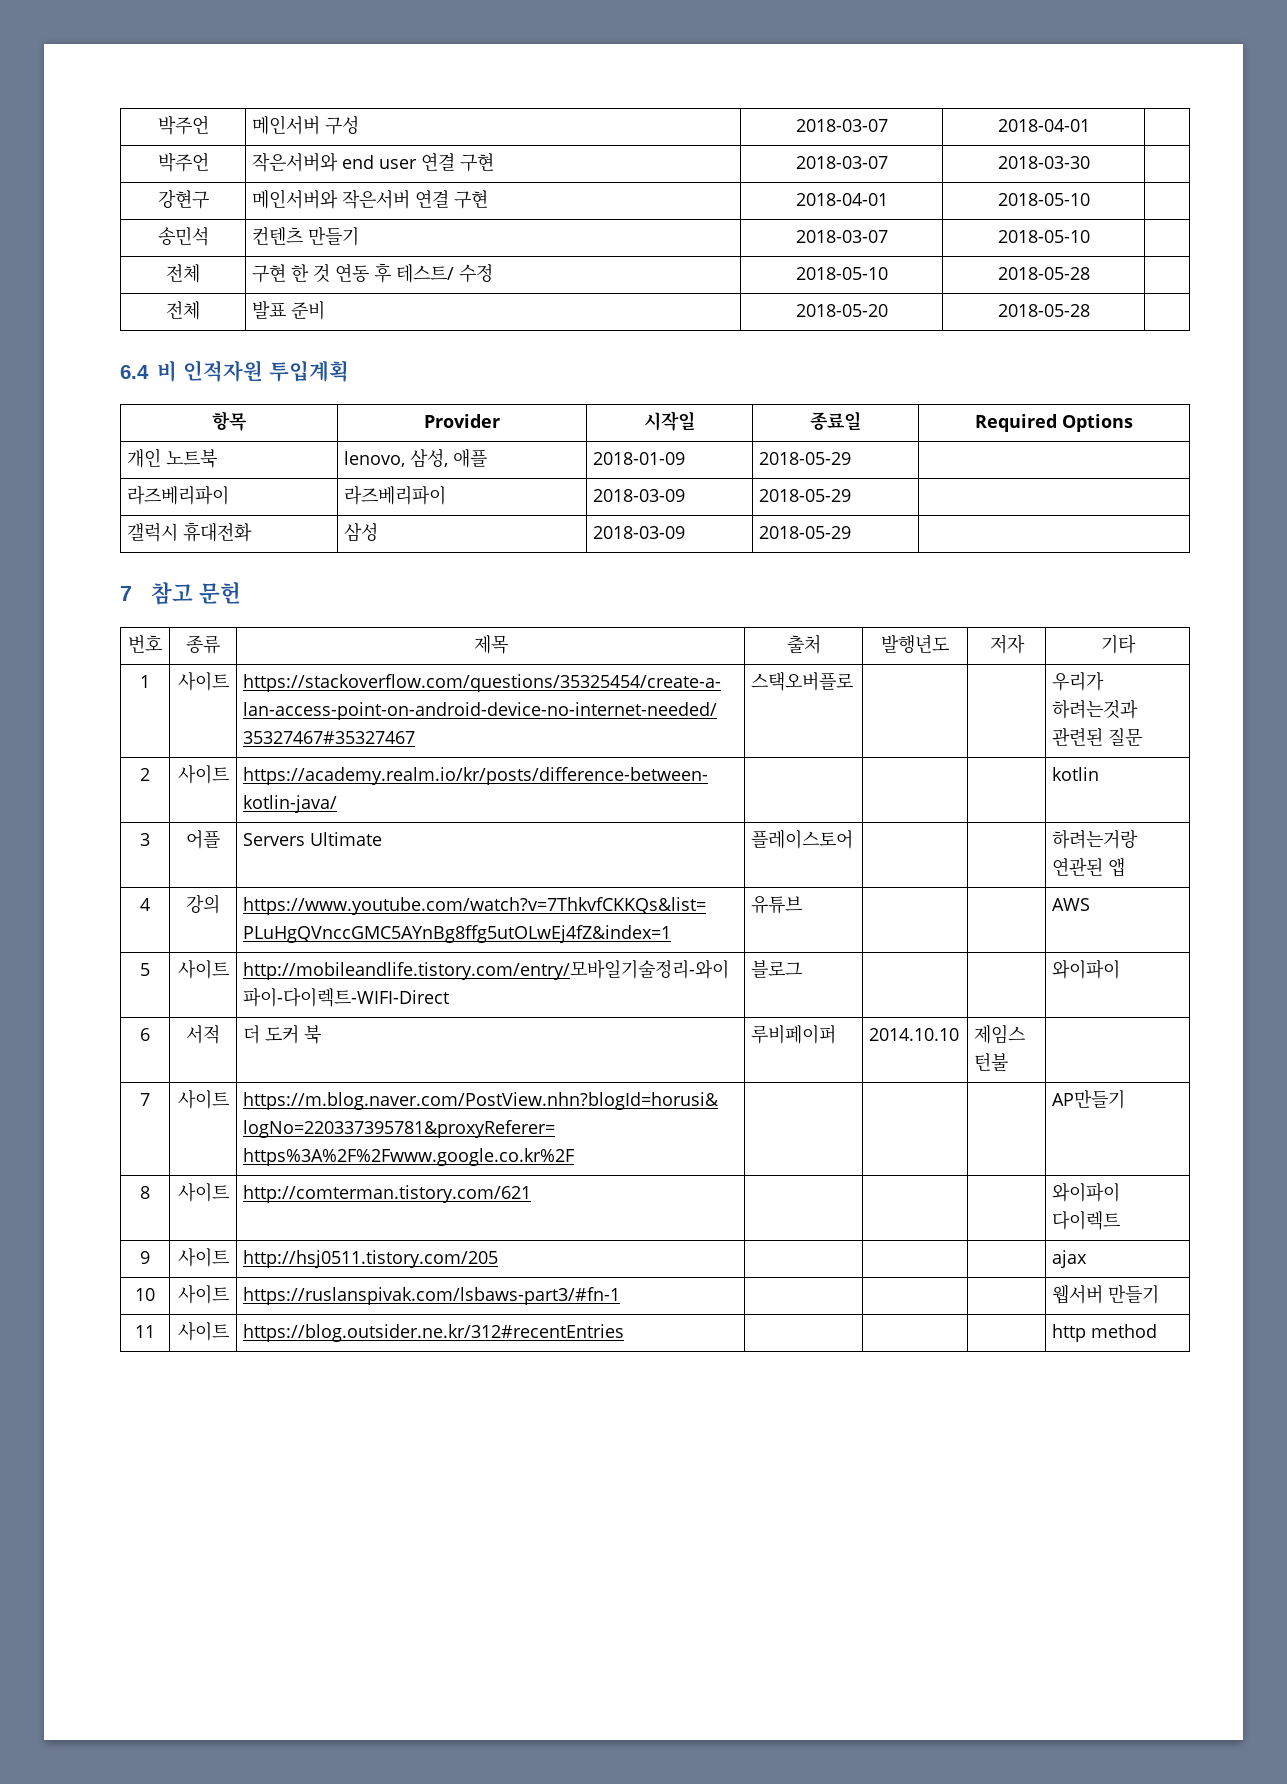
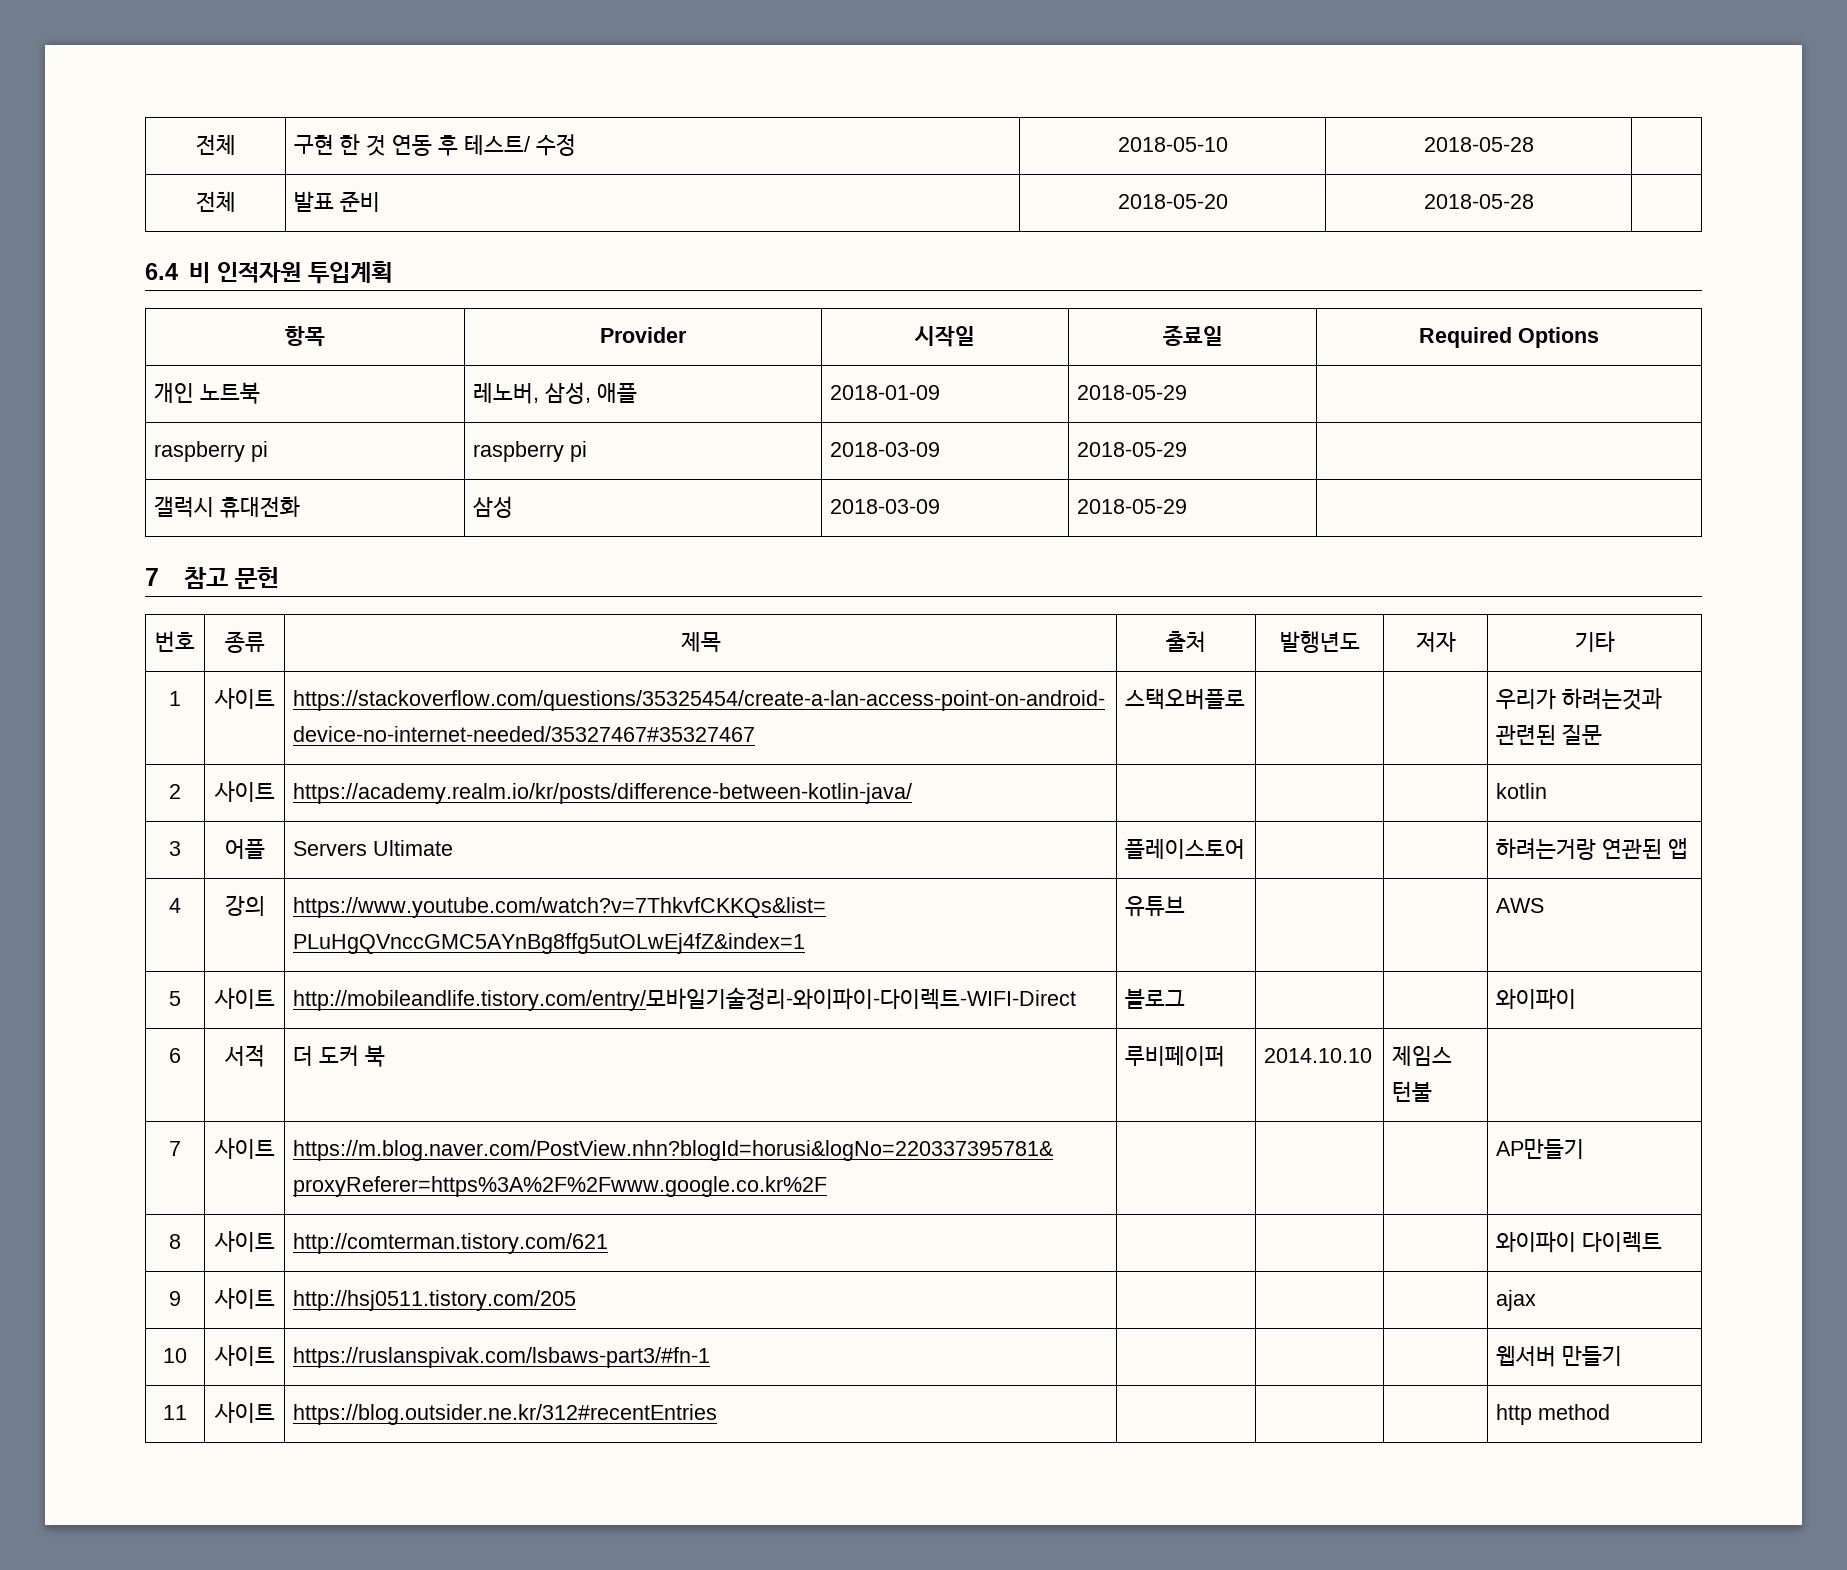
[157,115,209,135] [252,115,360,135] [795,119,888,132] [997,119,1090,132] [157,152,209,172] [252,152,495,172] [795,156,888,169] [997,156,1090,169] [157,189,209,209] [252,189,489,209] [795,193,888,206] [997,193,1090,206] [157,227,209,246] [252,226,360,246] [795,230,888,243] [997,230,1090,243] 박주언 | 메인서버 구성 | 2018-03-07 | 2018-04-01 | // 박주언 | 작은서버와 end user 연결 구현 | 2018-03-07 | 2018-03-30 | // 강현구 | 메인서버와 작은서버 연결 구현 | 2018-04-01 | 2018-05-10 | // 송민석 | 컨텐츠 만들기 | 2018-03-07 | 2018-05-10 | // -> (195, 144) none
[344,451,406,467] lenovo, -> [473,383,540,404] 레노버,
[127,485,230,505] [344,485,447,505] 라즈베리파이 | 라즈베리파이 -> [154,441,269,462] [473,441,588,462] raspberry pi | raspberry pi

